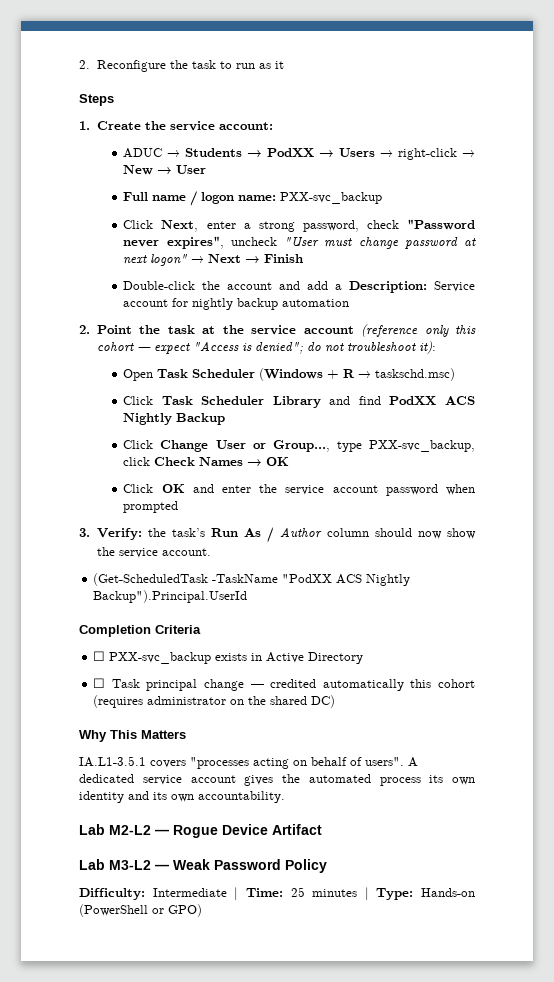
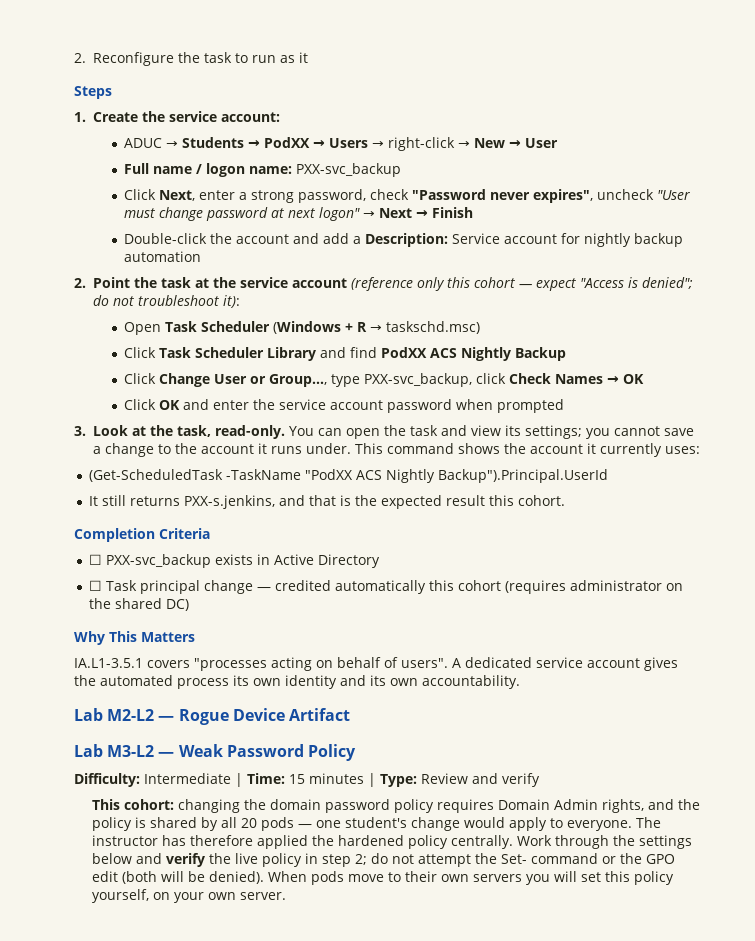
[96,527,476,543] [96,547,211,558] Verify: the task’s Run As / Author column should now show the service account. -> [92,425,694,439] [92,443,700,457] Look at the task, read-only. You can open the task and view its settings; you cannot save a change to the account it runs under. This command shows the account it currently uses:
(248, 596) none -> [88,495,565,509] // It still returns PXX-s.jenkins, and that is the expected result this cohort.
[290,887,305,897] 25 -> [289,774,305,784] 15
[421,888,475,897] [79,904,202,917] Hands-on (PowerShell or GPO) -> [421,773,540,787] [91,799,700,813] [91,817,661,831] [91,835,692,849] [91,853,675,867] [91,871,674,885] [91,889,286,903] Review and verify // This cohort: changing the domain password policy requires Domain Admin rights, and the policy is shared by all 20 pods — one student's change would apply to everyone. The instructor has therefore applied the hardened policy centrally. Work through the settings below and verify the live policy in step 2; do not attempt the Set- command or the GPO edit (both will be denied). When pods move to their own servers you will set this policy yourself, on your own server.

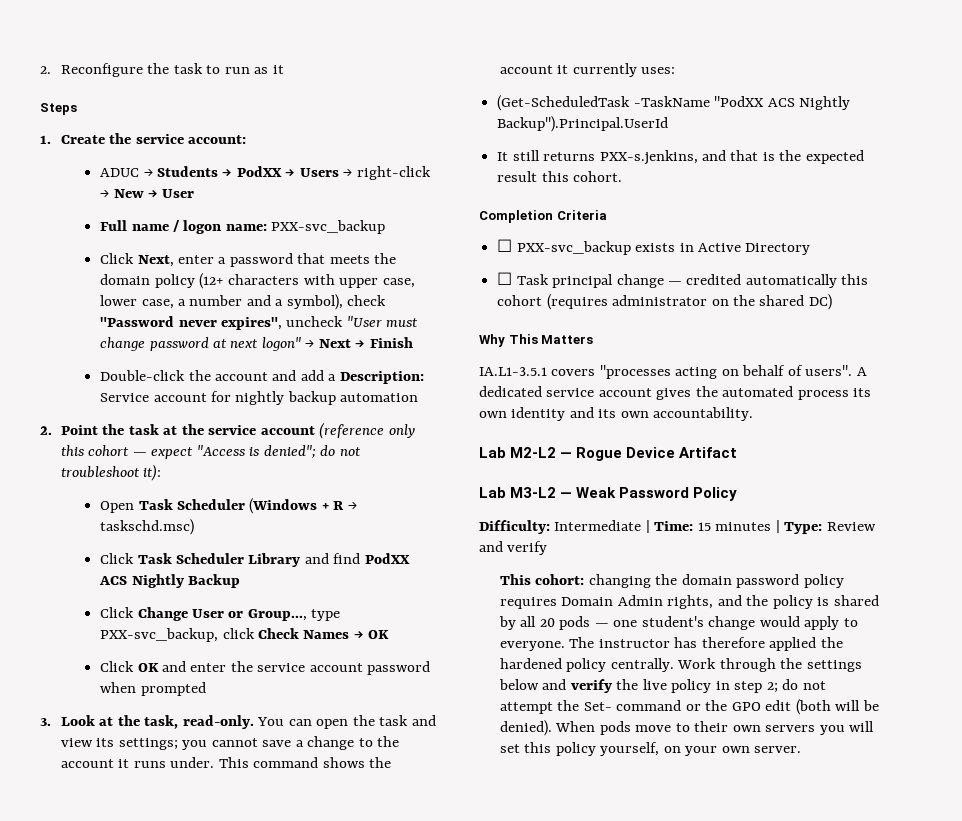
[250,189,366,203] strong password, -> [229,253,397,267] [100,273,415,289] [100,294,343,310] password that meets the domain policy (12+ characters with upper case, lower case, a number and a symbol),

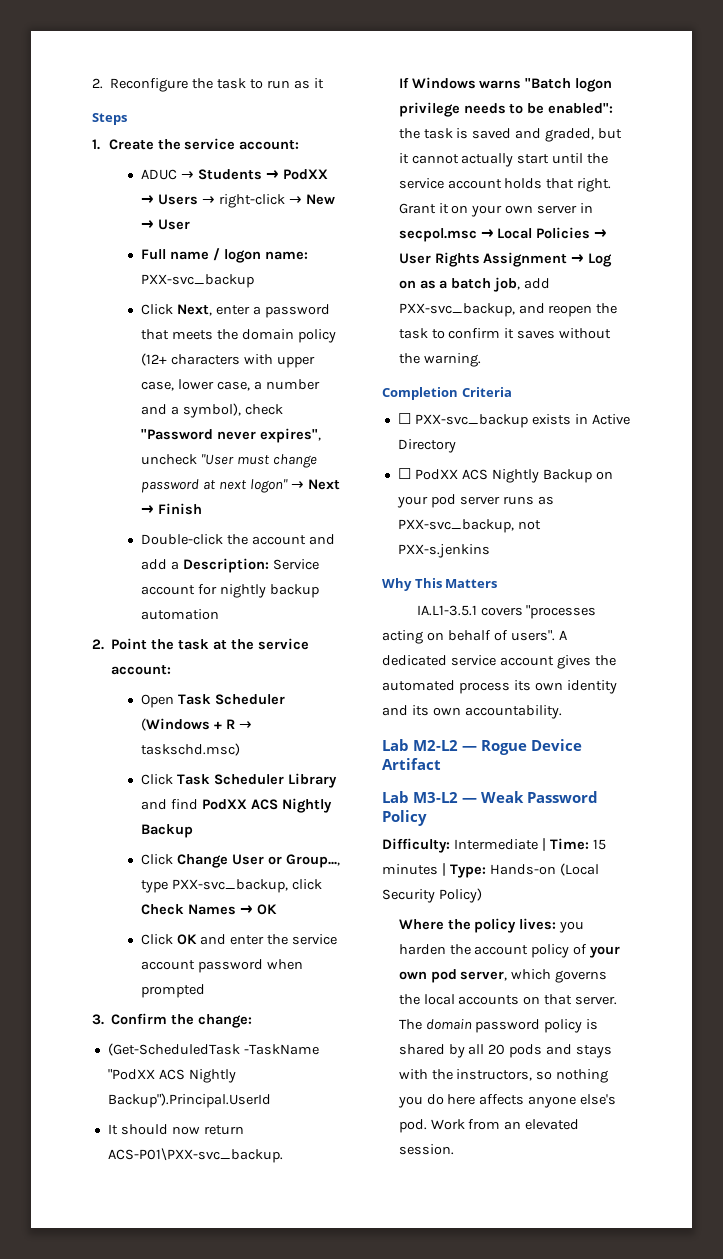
[260,422,415,439] [60,445,361,459] [60,464,162,481] account (reference only this cohort — expect "Access is denied"; do not troubleshoot it): -> [111,665,172,675] account:
[60,715,436,729] [60,736,400,750] [60,757,392,768] [499,63,676,77] Look at the task, read-only. You can open the task and view its settings; you cannot save a change to the account it runs under. This command shows the account it currently uses: -> [111,1013,253,1028] Confirm the change:
[512,150,864,165] [497,171,623,182] still returns PXX-s.jenkins, and that is the expected result this cohort. -> [120,1124,244,1135] [107,1148,283,1163] [398,77,613,92] [398,102,614,117] [398,128,623,142] [398,153,609,167] [398,178,612,192] [398,203,594,217] [398,227,608,242] [398,252,613,267] [398,277,551,292] [398,303,618,317] [398,328,612,339] [398,353,481,367] should now return ACS-P01\PXX-svc_backup. // If Windows warns "Batch logon privilege needs to be enabled": the task is saved and graded, but it cannot actually start until the service account holds that right. Grant it on your own server in secpol.msc → Local Policies → User Rights Assignment → Log on as a batch job, add PXX-svc_backup, and reopen the task to confirm it saves without the warning.
[516,274,869,288] [497,294,832,310] Task principal change — credited automatically this cohort (requires administrator on the shared DC) -> [414,469,613,483] [396,494,554,508] [397,519,541,533] [397,544,490,558] PodXX ACS Nightly Backup on your pod server runs as PXX-svc_backup, not PXX-s.jenkins
[826,522,876,531] [479,541,548,555] [499,574,844,588] [499,595,769,609] Review and verify // This cohort: changing the domain password policy requires Domain Admin rights, and the -> [489,863,599,876] [382,888,482,903] [398,918,585,933] [398,944,621,958] [398,969,608,983] [398,994,618,1005] [398,1019,541,1033] Hands-on (Local Security Policy) // Where the policy lives: you harden the account policy of your own pod server, which governs the local accounts on that server. The domain password
[594,616,858,630] [499,637,843,651] [499,658,862,672] [498,679,826,693] [499,699,879,715] [499,720,875,736] [499,742,802,756] — one student's change would apply to everyone. The instructor has therefore applied the hardened policy centrally. Work through the settings below and verify the live policy in step 2; do not attempt the Set- command or the GPO edit (both will be denied). When pods move to their own servers you will set this policy yourself, on your own server. -> [546,1044,613,1058] [398,1069,609,1083] [397,1094,617,1108] [398,1119,580,1133] [398,1144,454,1155] and stays with the instructors, so nothing you do here affects anyone else's pod. Work from an elevated session.

